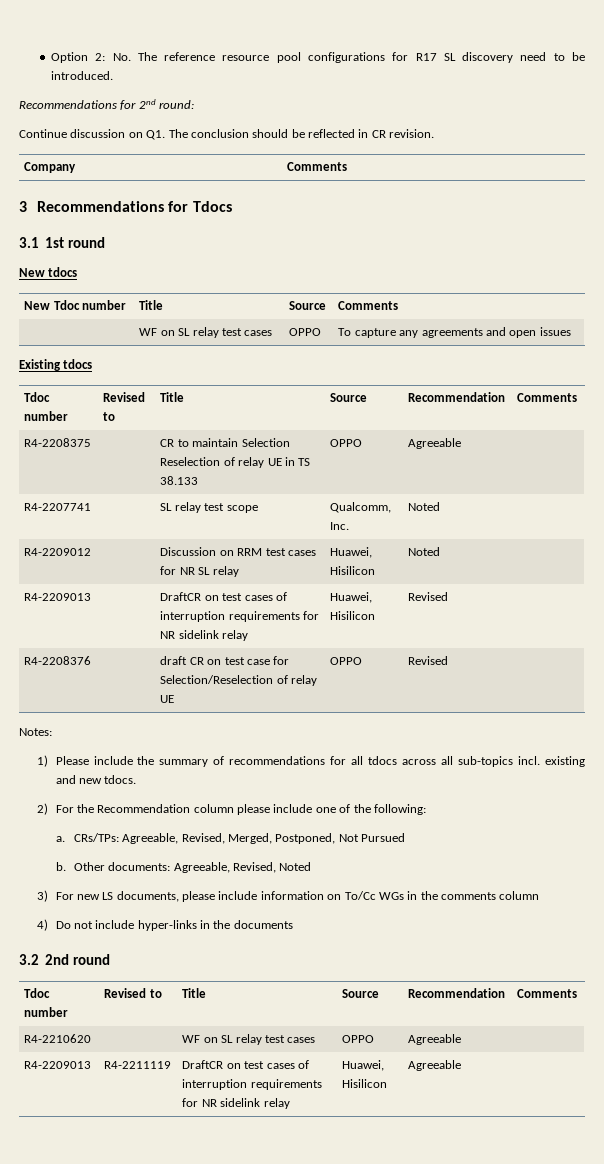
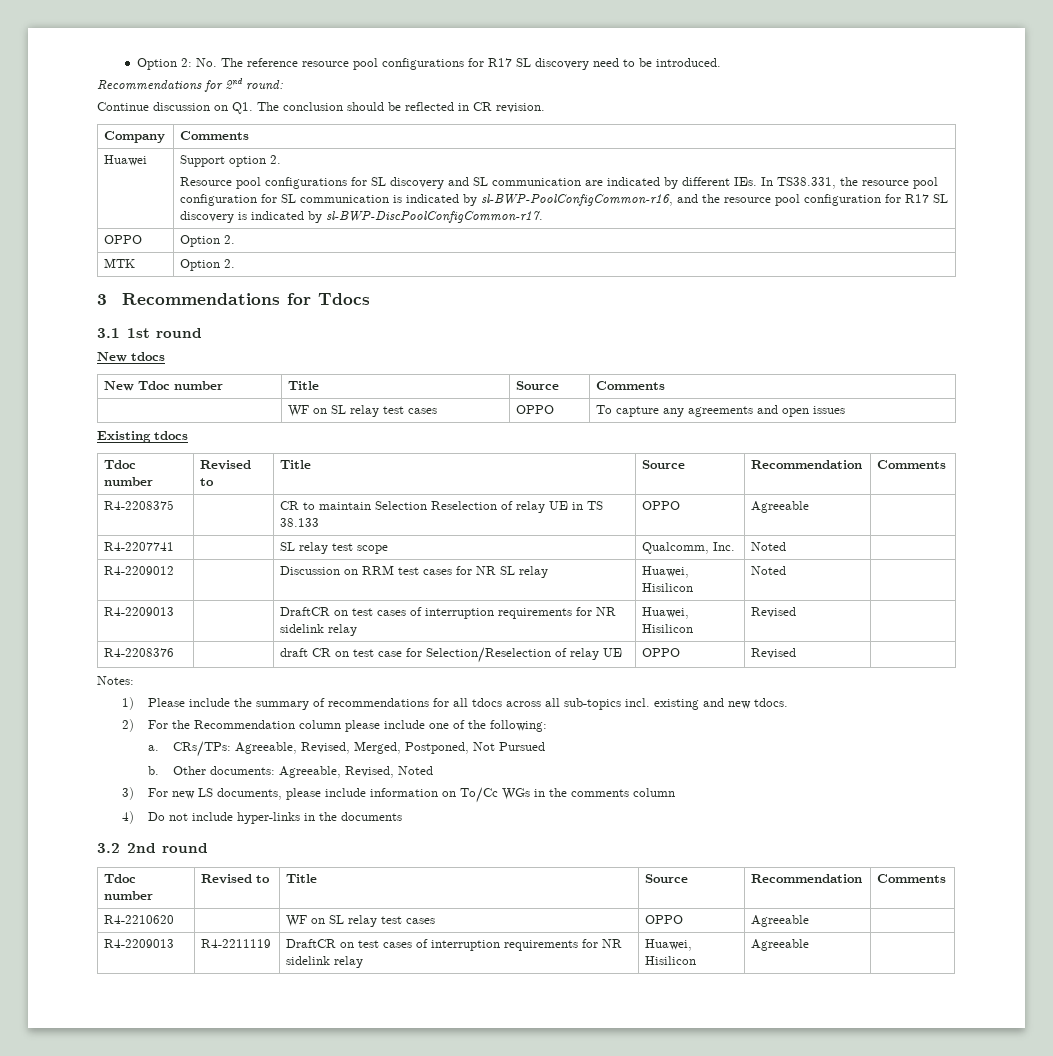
(348, 166) none -> [104,155,148,166] [180,155,282,167] [180,177,939,189] [180,194,949,206] [180,211,544,223] [104,235,143,244] [180,235,236,247] [104,258,136,268] [180,259,236,271] // Huawei | Support option 2. // Resource pool configurations for SL discovery and SL communication are indicated by different IEs. In TS38.331, the resource pool configuration for SL communication is indicated by sl-BWP-PoolConfigCommon-r16, and the resource pool configuration for R17 SL discovery is indicated by sl-BWP-DiscPoolConfigCommon-r17. // OPPO | Option 2. // MTK | Option 2.

